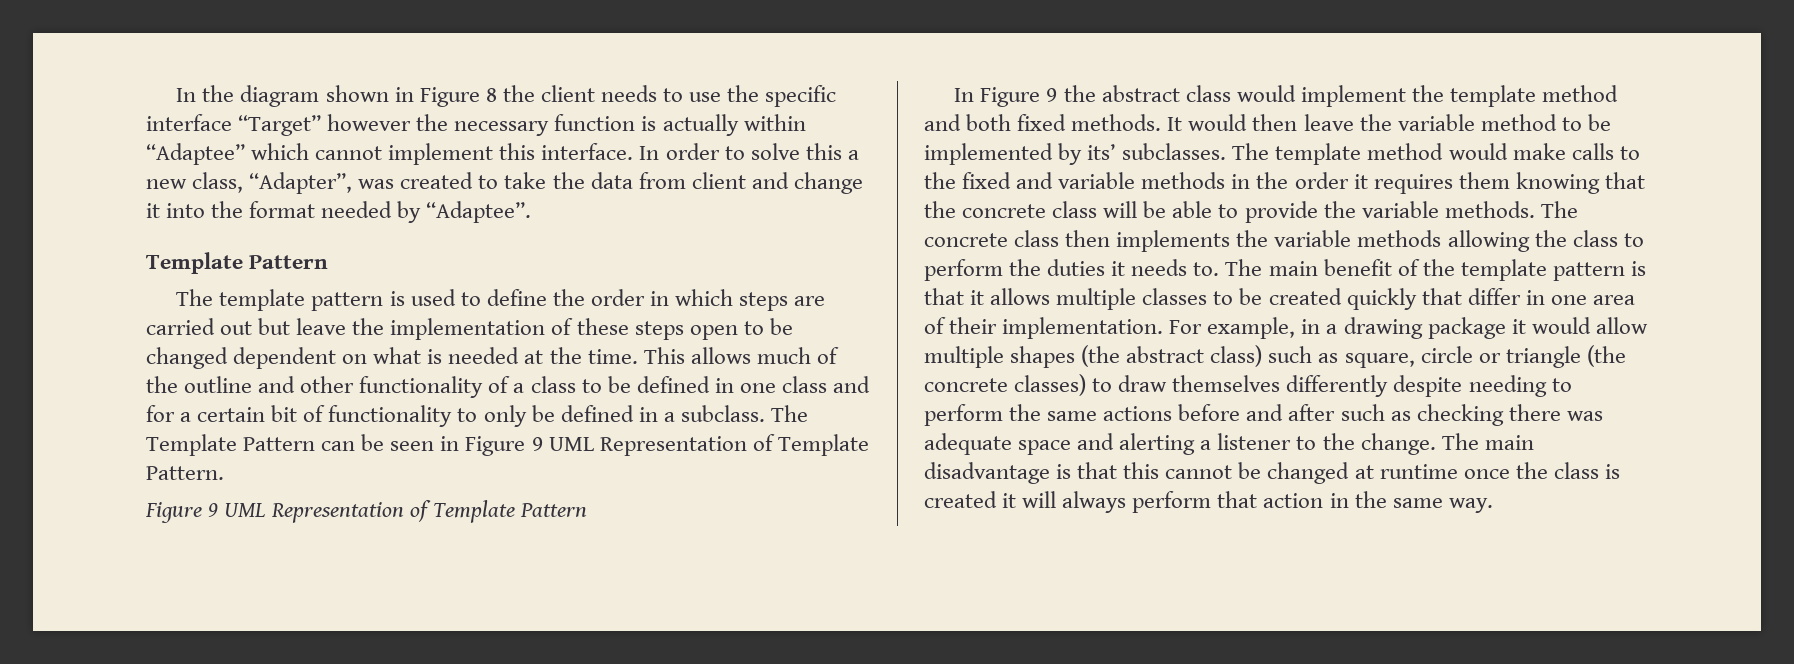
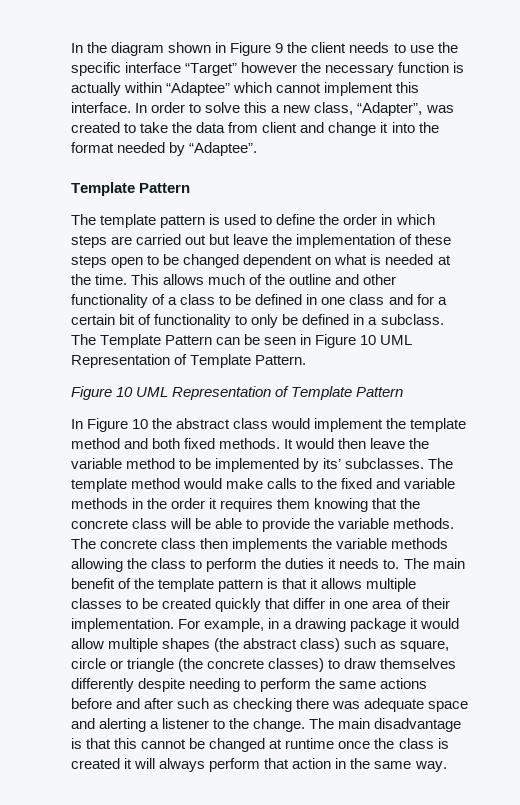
[485,88,497,102] 8 -> [275,43,284,53] 9
[531,437,543,451] 9 -> [360,335,377,345] 10
[208,503,219,517] 9 -> [116,387,134,397] 10
[1046,88,1058,102] 9 -> [132,419,149,429] 10

